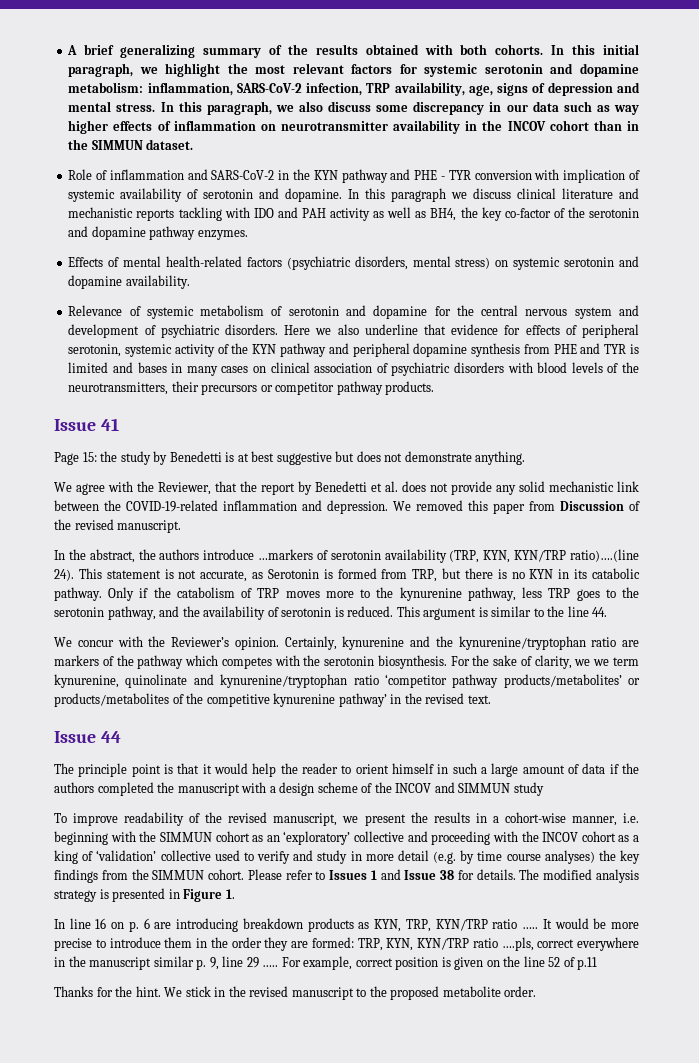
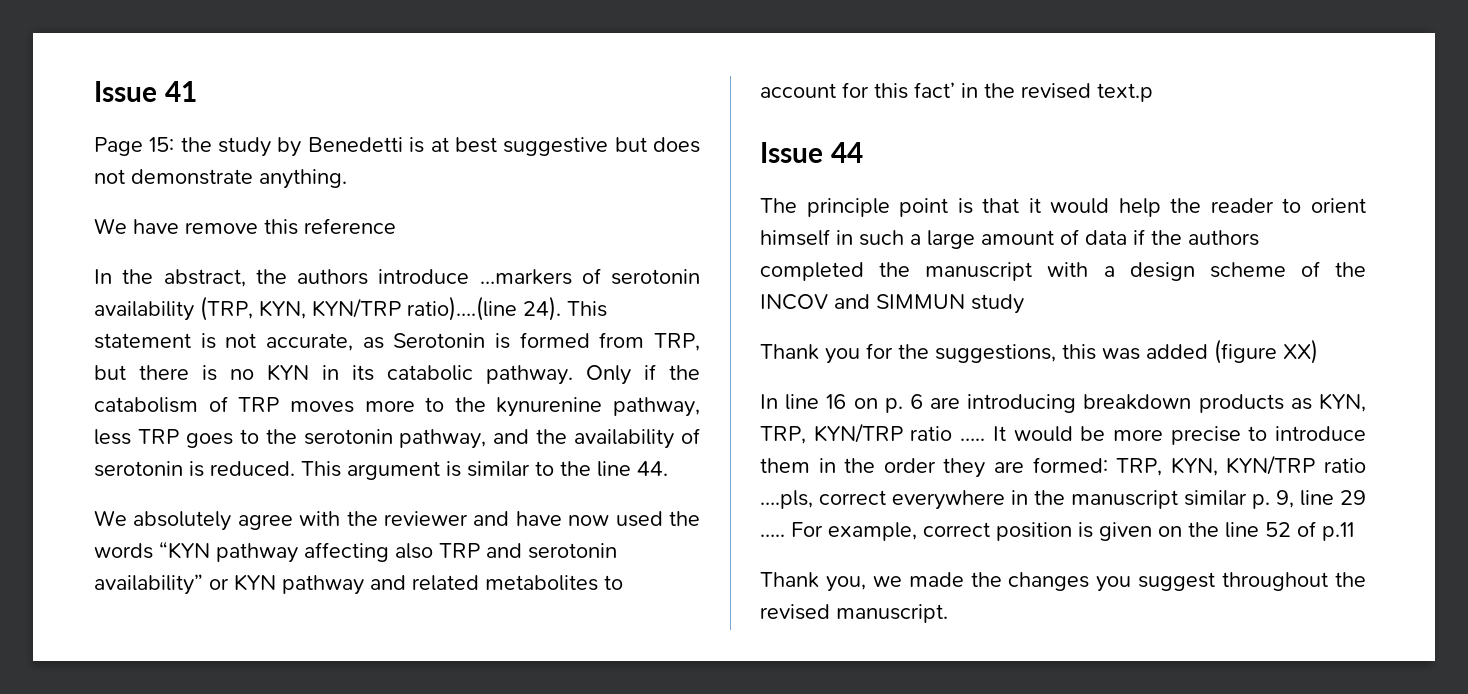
[67,44,639,58] [68,63,639,77] [68,82,640,96] [68,101,640,115] [68,120,639,134] [68,139,194,150] [68,169,640,183] [68,188,639,202] [68,207,640,221] [68,226,248,240] [68,256,639,270] [68,275,190,289] [68,305,639,319] [68,324,639,338] [68,343,640,357] [68,362,640,376] [68,381,435,395] A brief generalizing summary of the results obtained with both cohorts. In this initial paragraph, we highlight the most relevant factors for systemic serotonin and dopamine metabolism: inflammation, SARS-CoV-2 infection, TRP availability, age, signs of depression and mental stress. In this paragraph, we also discuss some discrepancy in our data such as way higher effects of inflammation on neurotransmitter availability in the INCOV cohort than in the SIMMUN dataset. // Role of inflammation and SARS-CoV-2 in the KYN pathway and PHE - TYR conversion with implication of systemic availability of serotonin and dopamine. In this paragraph we discuss clinical literature and mechanistic reports tackling with IDO and PAH activity as well as BH4, the key co-factor of the serotonin and dopamine pathway enzymes. // Effects of mental health-related factors (psychiatric disorders, mental stress) on systemic serotonin and dopamine availability. // Relevance of systemic metabolism of serotonin and dopamine for the central nervous system and development of psychiatric disorders. Here we also underline that evidence for effects of peripheral serotonin, systemic activity of the KYN pathway and peripheral dopamine synthesis from PHE and TYR is limited and bases in many cases on clinical association of psychiatric disorders with blood levels of the neurotransmitters, their precursors or competitor pathway products. // -> (94, 91) none
[76,481,639,495] [54,500,640,514] [54,519,182,533] agree with the Reviewer, that the report by Benedetti et al. does not provide any solid mechanistic link between the COVID-19-related inflammation and depression. We removed this paper from Discussion of the revised manuscript. -> [133,218,396,235] have remove this reference
[77,636,639,650] [54,655,639,669] [54,674,640,688] [54,693,491,707] concur with the Reviewer’s opinion. Certainly, kynurenine and the kynurenine/tryptophan ratio are markers of the pathway which competes with the serotonin biosynthesis. For the sake of clarity, we we term kynurenine, quinolinate and kynurenine/tryptophan ratio ‘competitor pathway products/metabolites’ or products/metabolites of the competitive kynurenine pathway’ in the revised text. -> [133,511,700,531] [94,541,617,563] [94,574,623,595] [760,82,1153,102] absolutely agree with the reviewer and have now used the words “KYN pathway affecting also TRP and serotonin availability” or KYN pathway and related metabolites to account for this fact’ in the revised text.p
[54,812,639,826] [54,831,639,845] [54,850,640,864] [54,869,639,883] [54,888,235,902] To improve readability of the revised manuscript, we present the results in a cohort-wise manner, i.e. beginning with the SIMMUN cohort as an ‘exploratory’ collective and proceeding with the INCOV cohort as a king of ‘validation’ collective used to verify and study in more detail (e.g. by time course analyses) the key findings from the SIMMUN cohort. Please refer to Issues 1 and Issue 38 for details. The modified analysis strategy is presented in Figure 1. -> [760,339,1318,364] Thank you for the suggestions, this was added (figure XX)
[54,986,537,1000] Thanks for the hint. We stick in the revised manuscript to the proposed metabolite order. -> [760,572,1366,592] [760,604,948,623] Thank you, we made the changes you suggest throughout the revised manuscript.

